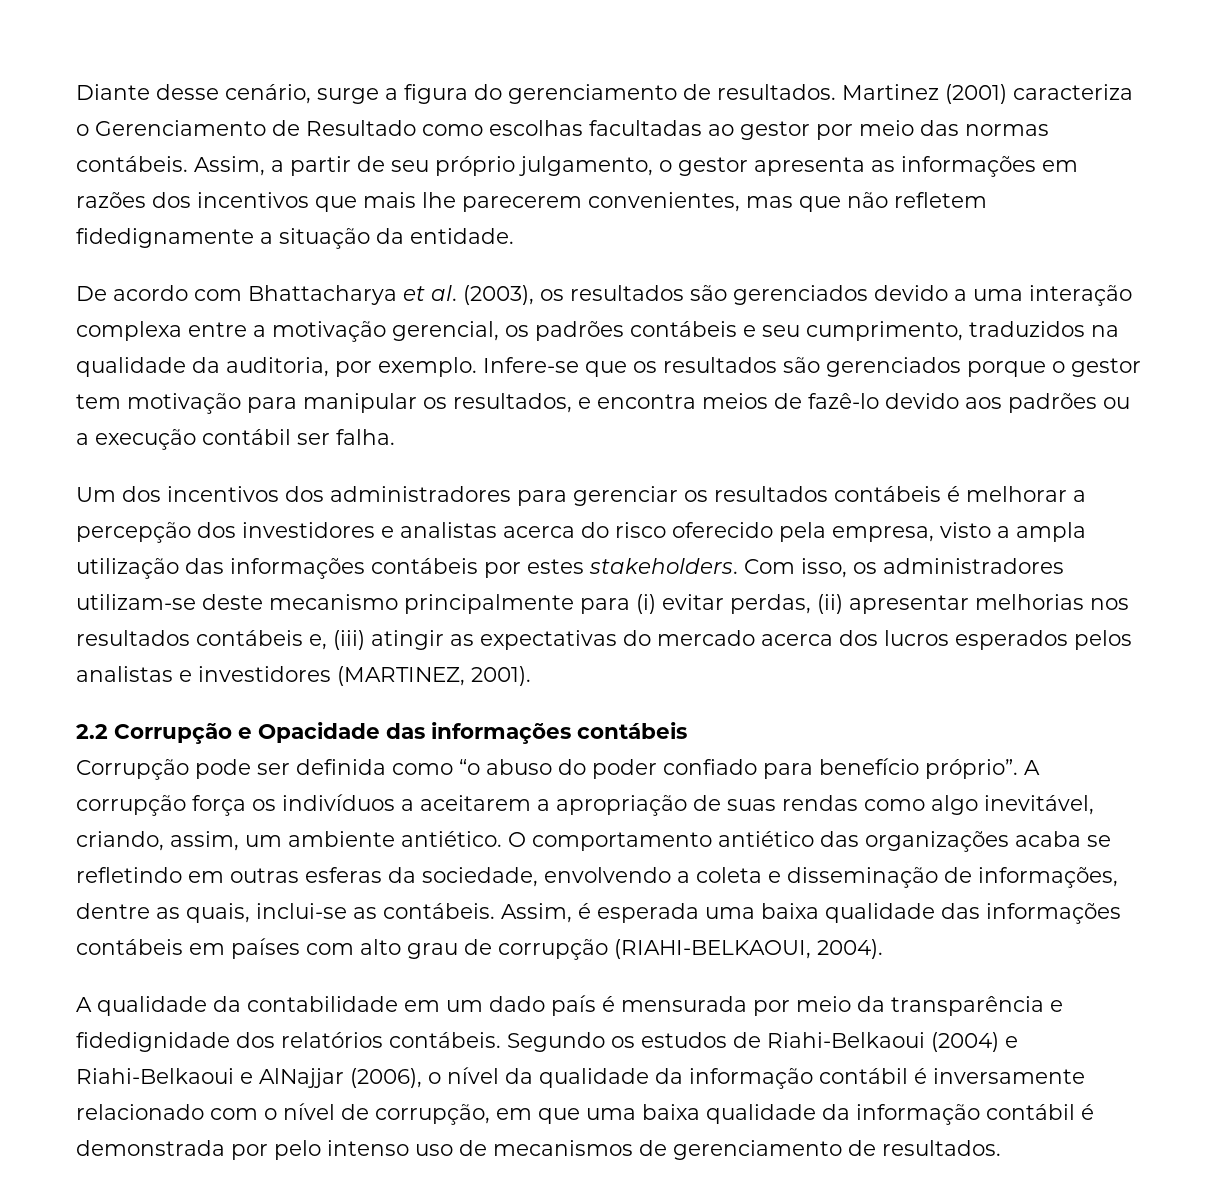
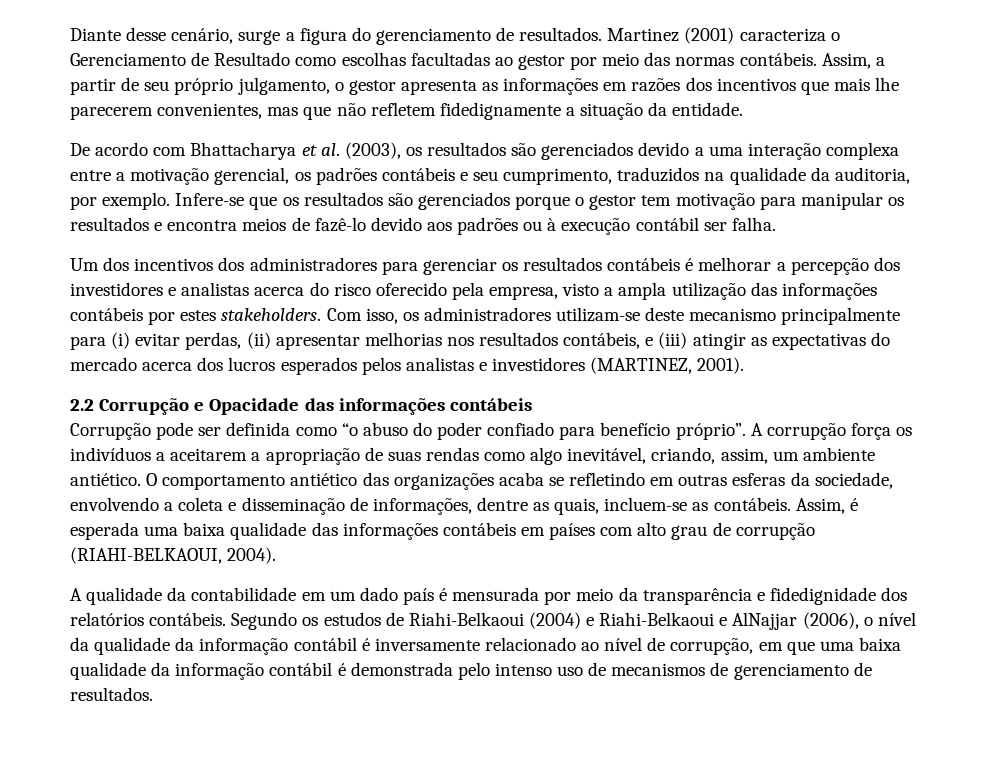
[453,393,572,413] resultados, -> [70,217,149,231] resultados
[76,433,89,445] a -> [547,218,557,231] à
[196,630,327,650] contábeis e, -> [563,332,654,349] contábeis, e
[256,903,347,919] inclui-se -> [604,497,688,511] incluem-se
[210,1108,277,1120] com o -> [581,642,600,651] ao
[231,1144,268,1160] por -> (453, 669) none

